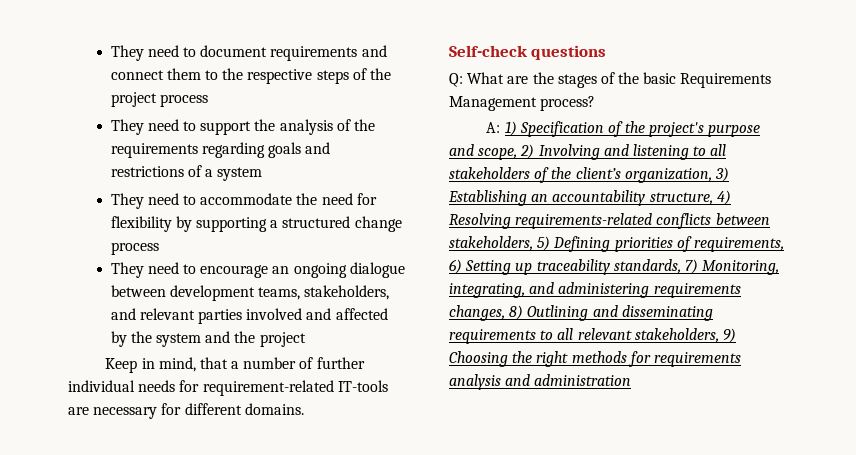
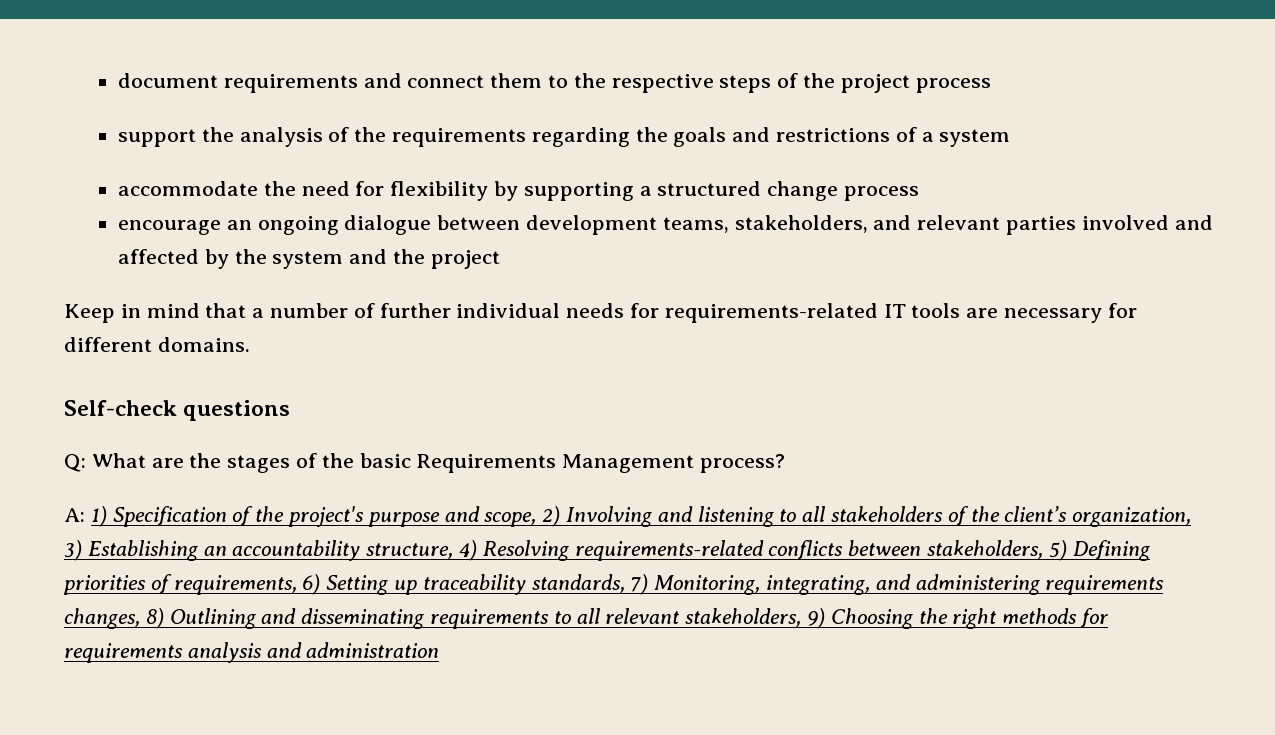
[110,45,196,61] They need to -> (117, 80) none
[110,119,196,135] They need to -> (991, 85) none
(265, 150) none -> [635,127,668,142] the
[110,193,196,209] They need to -> (1011, 138) none
[110,262,196,278] They need to -> (919, 193) none
[158,357,196,372] mind, -> [146,303,200,318] mind
[202,380,388,396] requirement-related IT-tools -> [664,303,961,323] requirements-related IT tools

